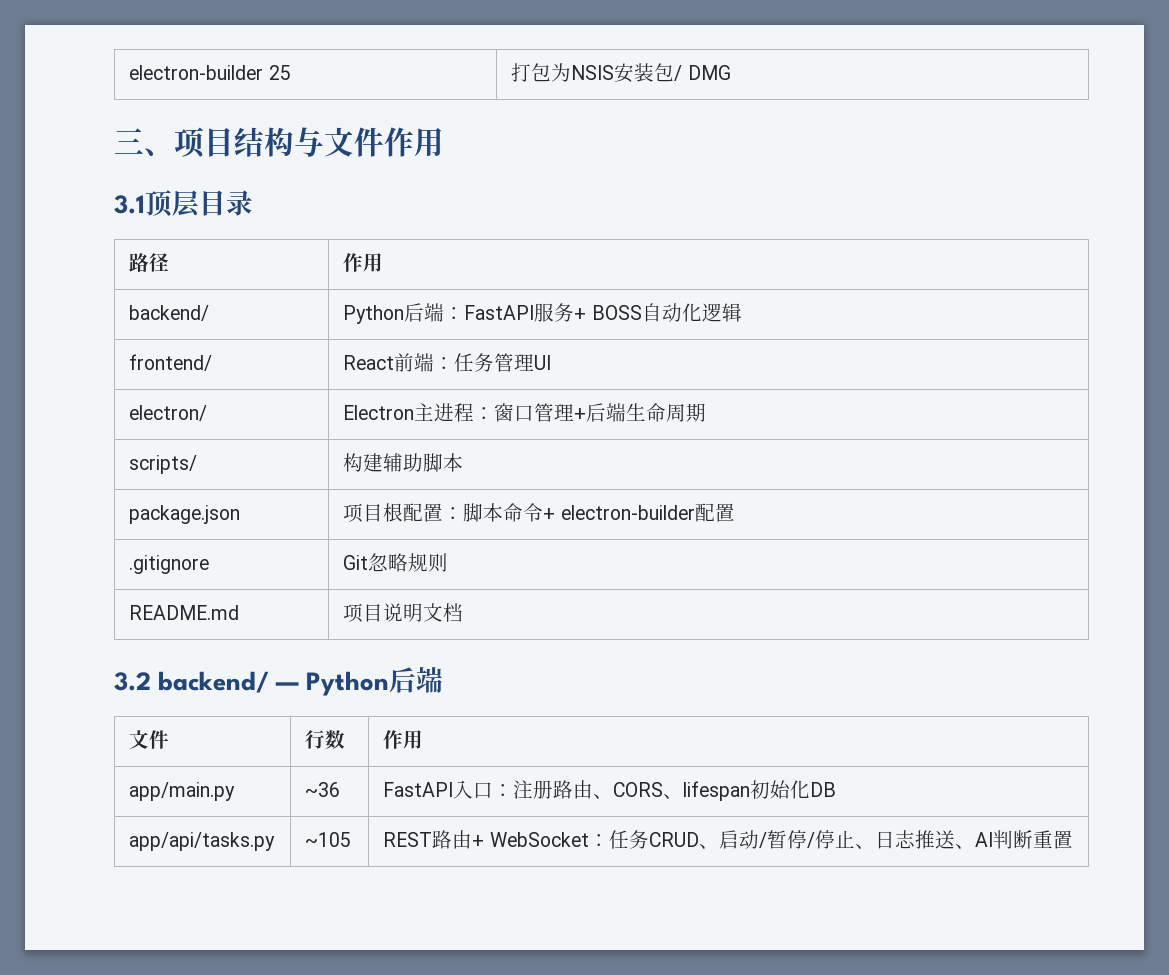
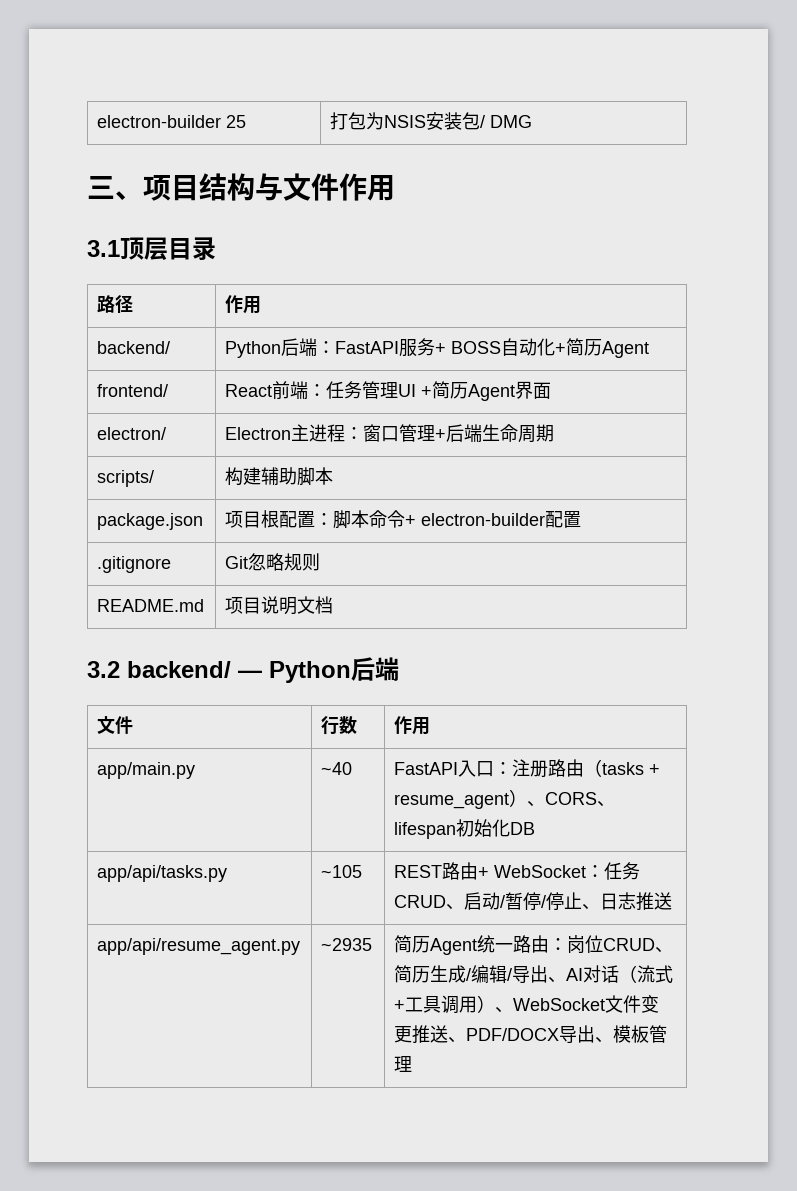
[701,303,742,322] 逻辑 -> [555,338,650,358] +简历Agent
(552, 362) none -> [421,381,552,401] +简历Agent界面
[305,782,341,797] ~36 -> [321,762,353,775] ~40
(594, 789) none -> [584,759,661,777] [394,789,528,809] （tasks + resume_agent）
[954,830,1073,849] 、AI判断重置 -> [97,938,301,955] [321,938,373,951] [394,935,674,955] [394,965,674,983] [394,995,660,1014] [394,1025,668,1044] [394,1056,413,1072] // app/api/resume_agent.py | ~2935 | 简历Agent统一路由：岗位CRUD、简历生成/编辑/导出、AI对话（流式+工具调用）、WebSocket文件变更推送、PDF/DOCX导出、模板管理

